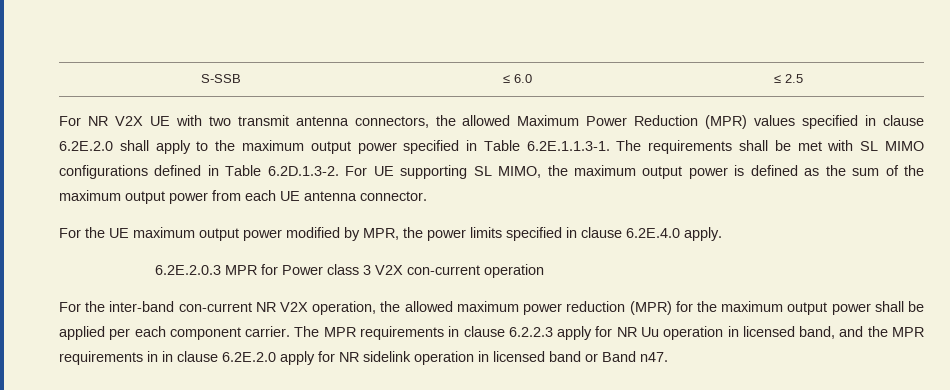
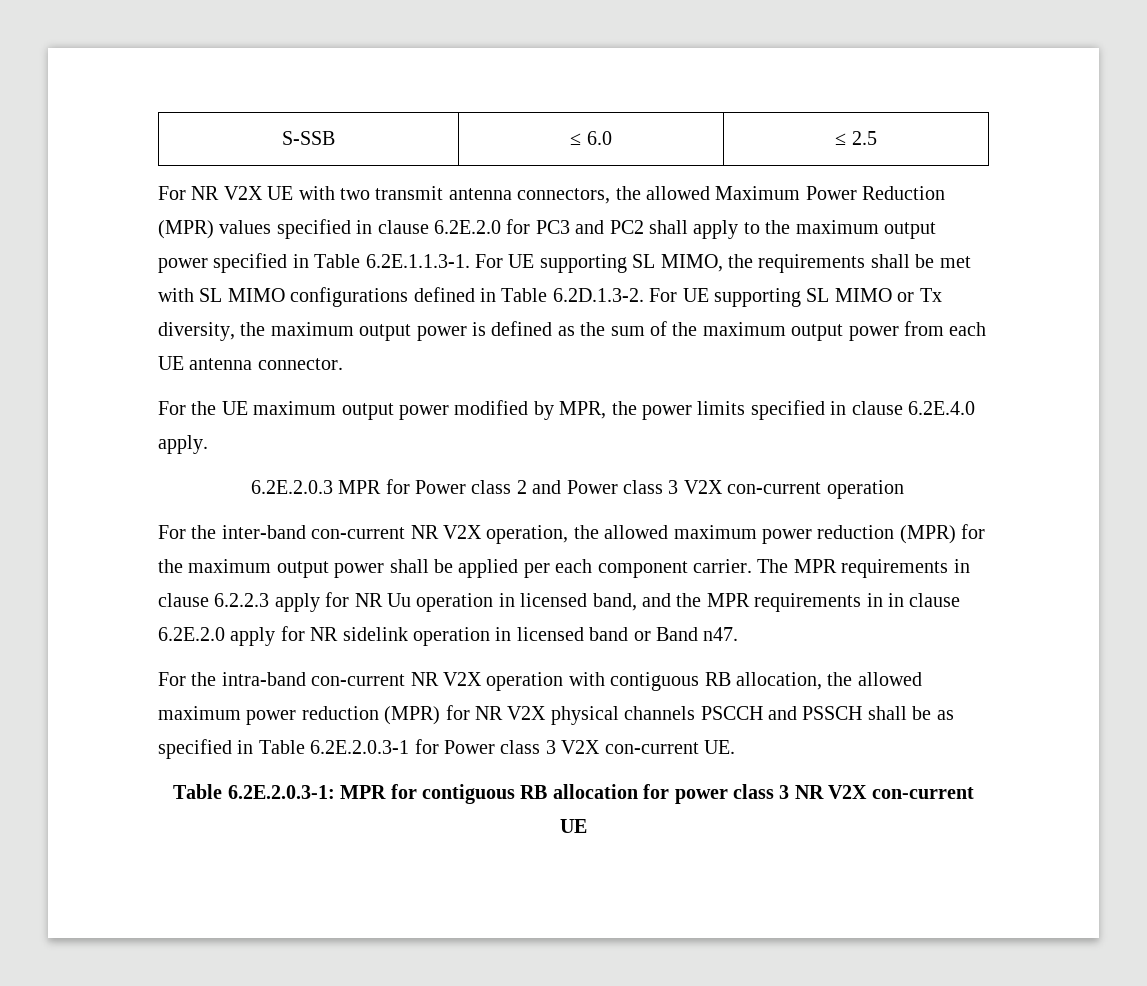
(113, 146) none -> [506,219,644,234] for PC3 and PC2
[616,140,642,151] The -> [475,254,753,273] For UE supporting SL MIMO, the
[498,166,542,178] MIMO, -> [834,288,942,302] [158,322,235,341] MIMO or Tx diversity,
(360, 269) none -> [516,480,664,494] 2 and Power class
(668, 357) none -> [158,672,922,691] [158,705,954,725] [158,739,735,759] [173,784,974,804] [560,819,587,833] // For the intra-band con-current NR V2X operation with contiguous RB allocation, the allowed maximum power reduction (MPR) for NR V2X physical channels PSCCH and PSSCH shall be as specified in Table 6.2E.2.0.3-1 for Power class 3 V2X con-current UE. // Table 6.2E.2.0.3-1: MPR for contiguous RB allocation for power class 3 NR V2X con-current UE

